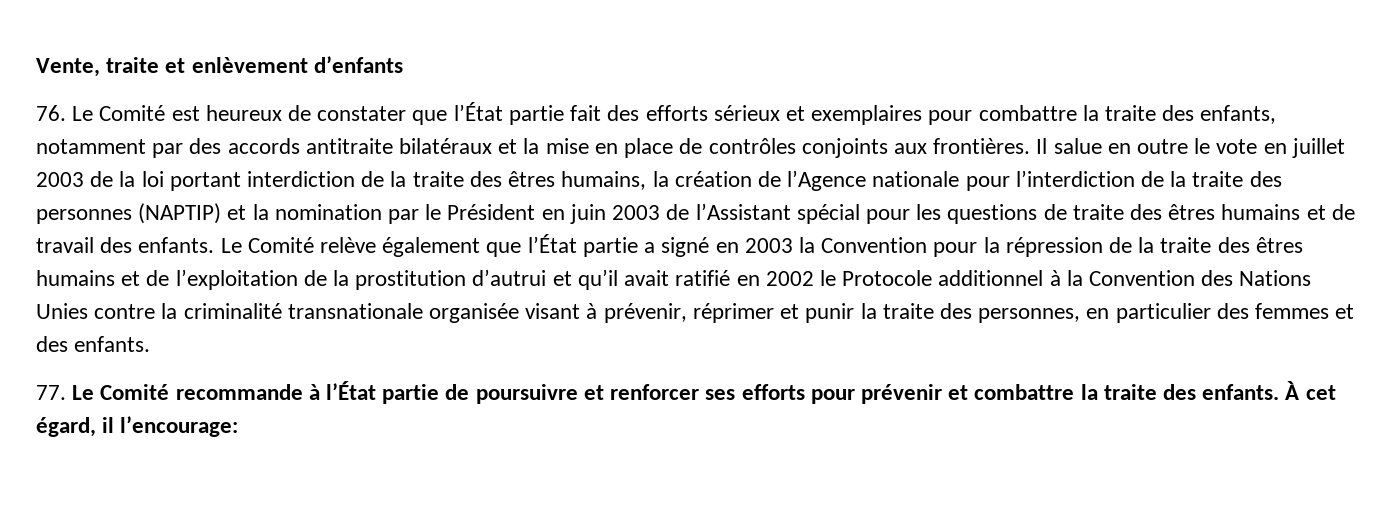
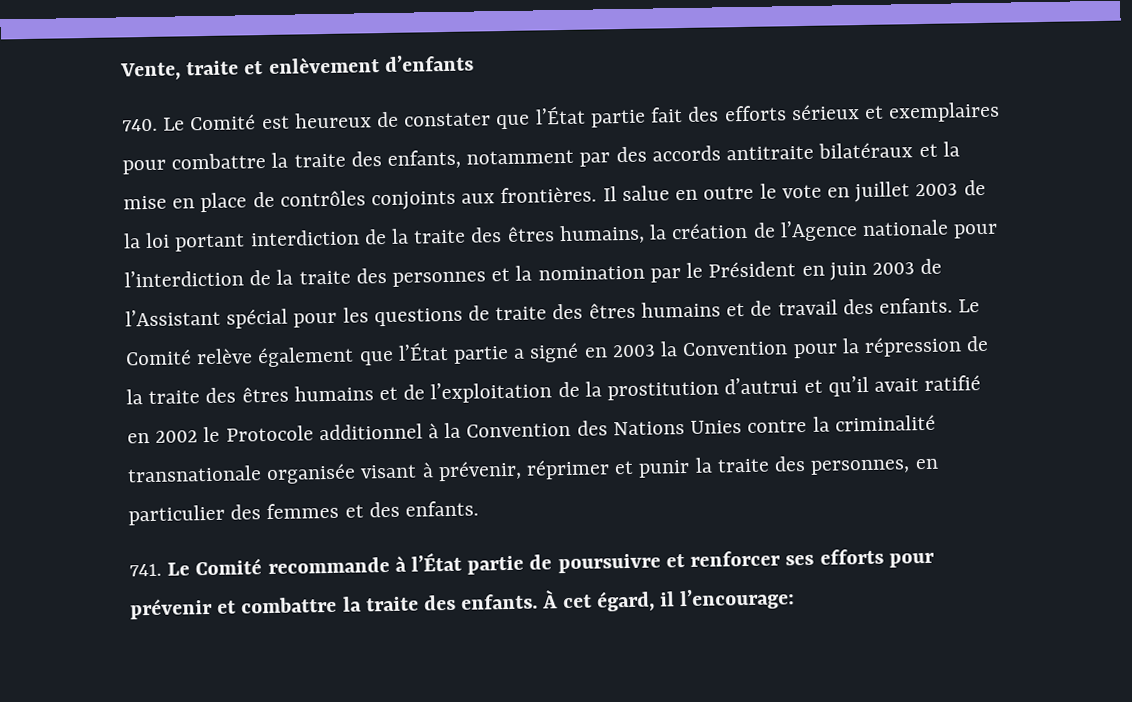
[36,105,66,121] 76. -> [122,118,158,132] 740.
[138,203,222,224] (NAPTIP) -> (487, 279) none
[36,385,66,400] 77. -> [129,563,162,577] 741.

